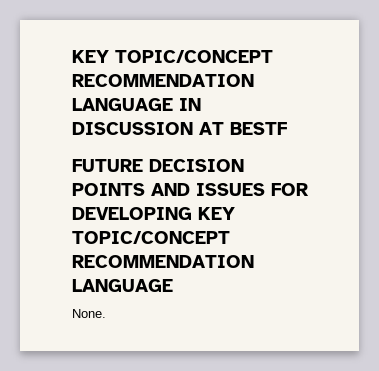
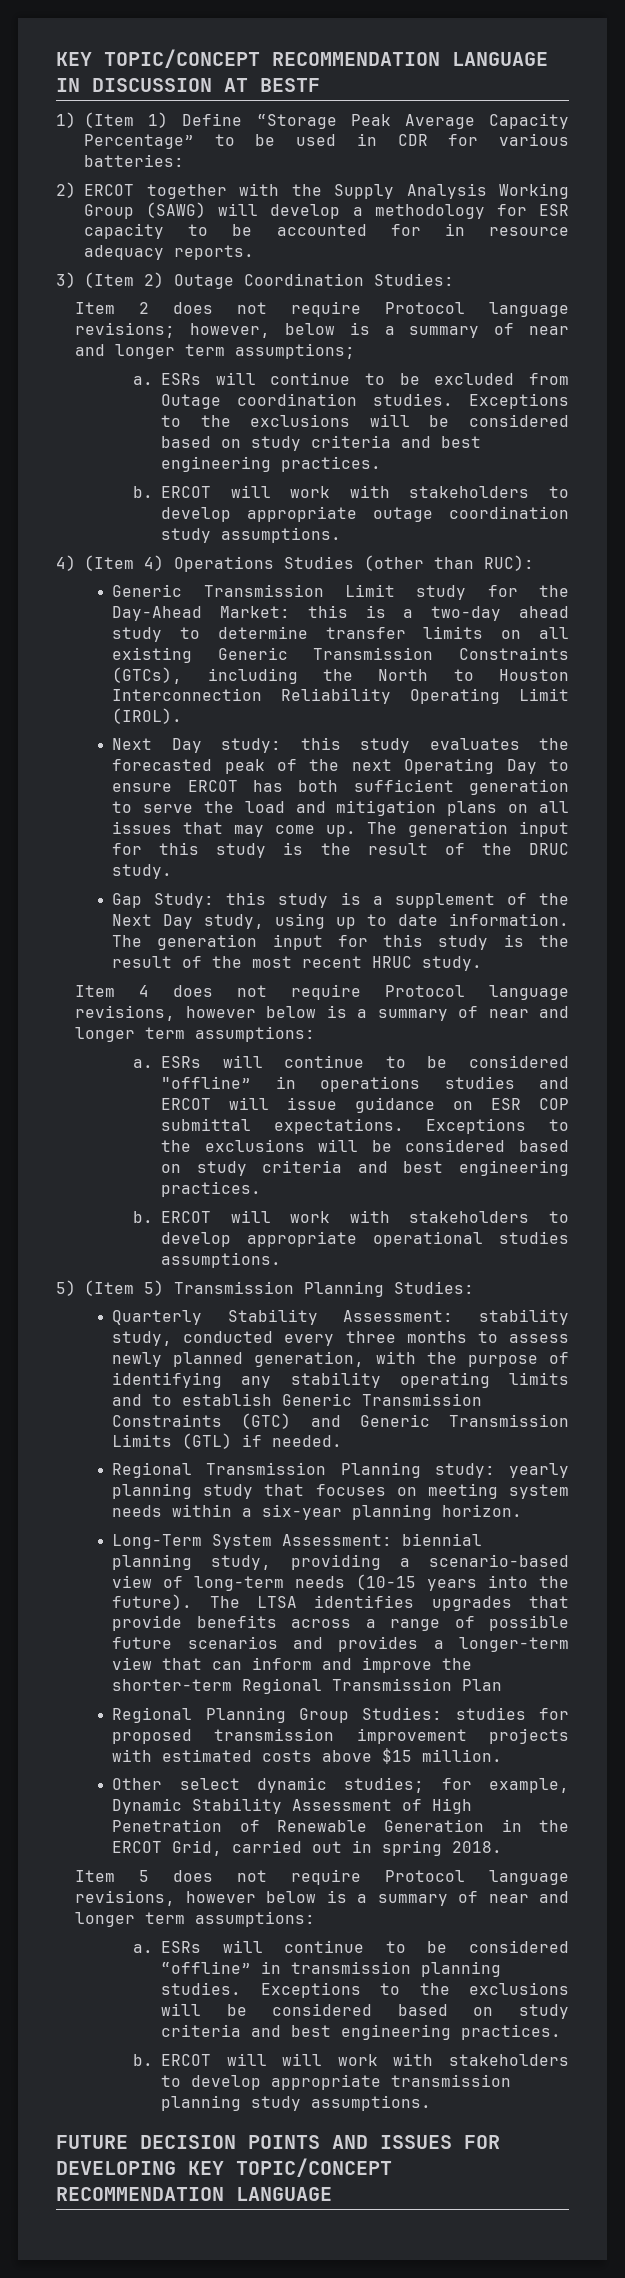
(287, 128) none -> [56,112,569,129] [84,133,569,149] [84,154,184,167] [56,182,569,199] [84,202,570,219] [84,223,569,239] [84,245,254,260] [56,272,454,289] [75,301,569,317] [75,322,570,338] [75,343,356,359] [133,372,569,385] [161,393,569,409] [161,414,569,427] [161,435,482,451] [161,456,382,472] [133,485,569,498] [161,506,569,522] [161,527,342,543] [56,555,534,572] [112,584,570,600] [112,605,569,621] [112,626,569,642] [112,647,569,663] [112,667,570,684] [112,688,569,704] [112,708,183,724] [112,737,569,753] [112,758,570,774] [112,779,569,795] [112,800,569,816] [112,821,569,837] [112,842,569,858] [112,864,173,879] [112,892,569,908] [112,913,569,929] [112,934,569,950] [112,956,483,971] [75,984,569,1000] [75,1005,569,1021] [75,1026,316,1042] [133,1055,569,1068] [161,1076,569,1092] [161,1097,569,1113] [161,1118,569,1134] [161,1139,569,1152] [161,1160,569,1176] [161,1181,262,1197] [133,1210,569,1223] [161,1231,569,1247] [161,1252,282,1268] [56,1280,474,1297] [112,1309,569,1325] [112,1331,570,1346] [112,1351,570,1367] [112,1372,569,1388] [112,1393,483,1406] [112,1413,569,1429] [112,1433,343,1449] [112,1462,569,1478] [112,1483,569,1499] [112,1504,523,1520] [112,1533,483,1549] [112,1554,569,1570] [112,1574,569,1591] [112,1594,569,1611] [112,1615,569,1631] [112,1636,570,1652] [112,1657,473,1673] [112,1678,503,1694] [112,1707,570,1723] [112,1728,569,1744] [112,1748,503,1764] [112,1777,570,1793] [112,1798,473,1814] [112,1819,570,1832] [112,1840,503,1856] [75,1869,569,1885] [75,1890,569,1906] [75,1911,316,1927] [133,1940,569,1953] [161,1961,502,1977] [161,1982,570,1998] [161,2003,569,2019] [161,2024,562,2040] [133,2053,569,2066] [161,2074,512,2090] [161,2095,432,2111] // 1) (Item 1) Define “Storage Peak Average Capacity Percentage” to be used in CDR for various batteries: // 2) ERCOT together with the Supply Analysis Working Group (SAWG) will develop a methodology for ESR capacity to be accounted for in resource adequacy reports. // 3) (Item 2) Outage Coordination Studies: // Item 2 does not require Protocol language revisions; however, below is a summary of near and longer term assumptions; // a. ESRs will continue to be excluded from Outage coordination studies. Exceptions to the exclusions will be considered based on study criteria and best engineering practices. // b. ERCOT will work with stakeholders to develop appropriate outage coordination study assumptions. // 4) (Item 4) Operations Studies (other than RUC): // Generic Transmission Limit study for the Day-Ahead Market: this is a two-day ahead study to determine transfer limits on all existing Generic Transmission Constraints (GTCs), including the North to Houston Interconnection Reliability Operating Limit (IROL). // Next Day study: this study evaluates the forecasted peak of the next Operating Day to ensure ERCOT has both sufficient generation to serve the load and mitigation plans on all issues that may come up. The generation input for this study is the result of the DRUC study. // Gap Study: this study is a supplement of the Next Day study, using up to date information. The generation input for this study is the result of the most recent HRUC study. // Item 4 does not require Protocol language revisions, however below is a summary of near and longer term assumptions: // a. ESRs will continue to be considered "offline” in operations studies and ERCOT will issue guidance on ESR COP submittal expectations. Exceptions to the exclusions will be considered based on study criteria and best engineering practices. // b. ERCOT will work with stakeholders to develop appropriate operational studies assumptions. // 5) (Item 5) Transmission Planning Studies: // Quarterly Stability Assessment: stability study, conducted every three months to assess newly planned generation, with the purpose of identifying any stability operating limits and to establish Generic Transmission Constraints (GTC) and Generic Transmission Limits (GTL) if needed. // Regional Transmission Planning study: yearly planning study that focuses on meeting system needs within a six-year planning horizon. // Long-Term System Assessment: biennial planning study, providing a scenario-based view of long-term needs (10-15 years into the future). The LTSA identifies upgrades that provide benefits across a range of possible future scenarios and provides a longer-term view that can inform and improve the shorter-term Regional Transmission Plan // Regional Planning Group Studies: studies for proposed transmission improvement projects with estimated costs above $15 million. // Other select dynamic studies; for example, Dynamic Stability Assessment of High Penetration of Renewable Generation in the ERCOT Grid, carried out in spring 2018. // Item 5 does not require Protocol language revisions, however below is a summary of near and longer term assumptions: // a. ESRs will continue to be considered “offline” in transmission planning studies. Exceptions to the exclusions will be considered based on study criteria and best engineering practices. // b. ERCOT will will work with stakeholders to develop appropriate transmission planning study assumptions.
[72,309,106,318] // None. -> (332, 2194) none

